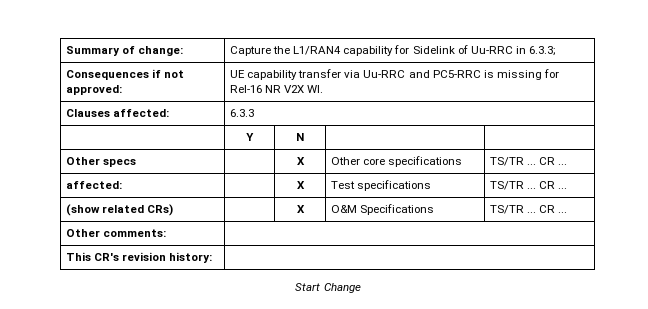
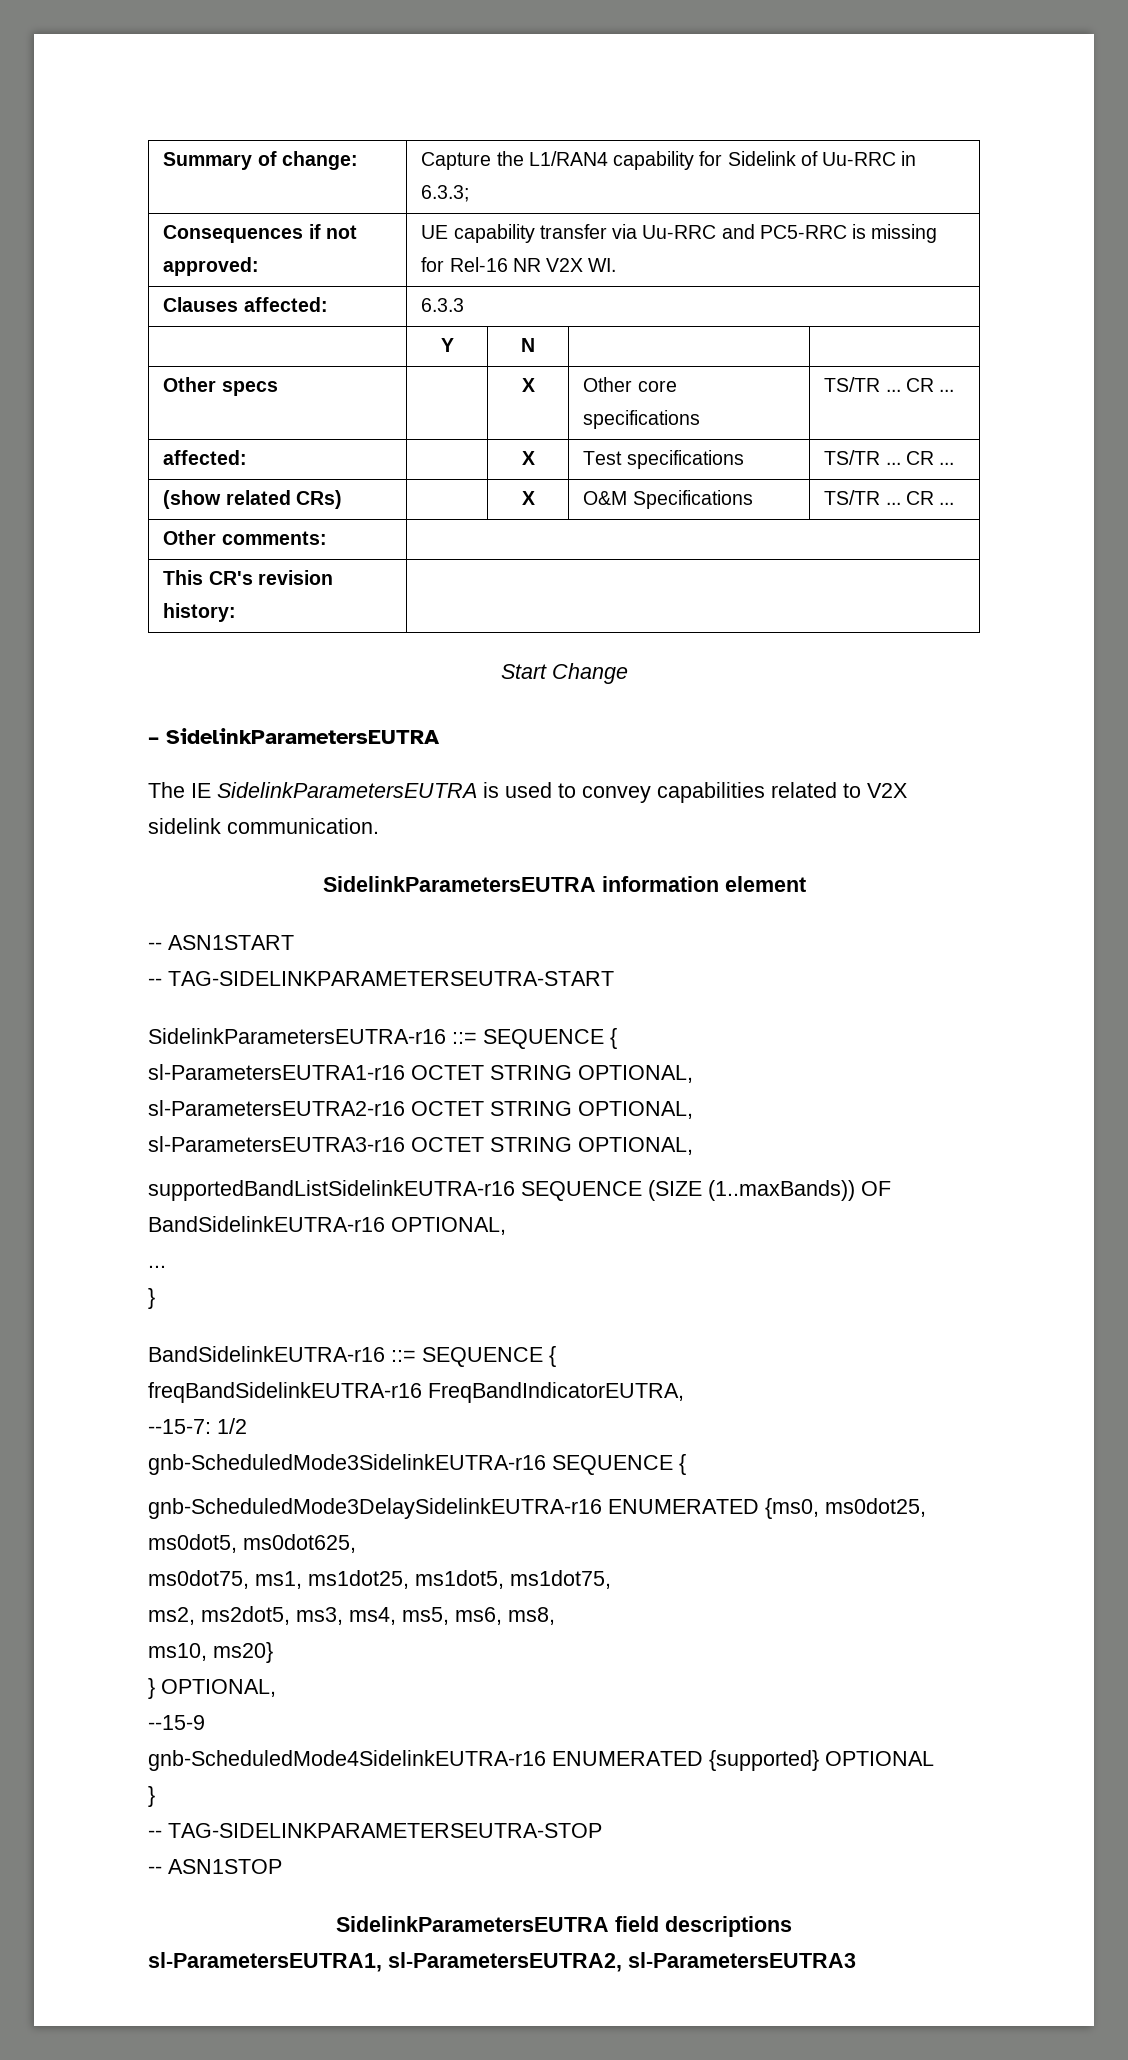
(361, 288) none -> [148,728,440,744] [148,782,907,803] [148,818,379,834] [322,876,806,892] [148,935,294,950] [148,971,614,986] [148,1028,617,1049] [148,1064,693,1083] [148,1100,693,1119] [148,1136,693,1155] [148,1180,891,1201] [148,1216,506,1235] [148,1265,166,1268] [148,1288,155,1309] [148,1346,556,1367] [148,1382,684,1403] [148,1418,247,1434] [148,1454,686,1475] [148,1498,926,1519] [148,1534,356,1553] [148,1570,611,1589] [148,1606,555,1625] [148,1642,273,1663] [148,1678,276,1699] [148,1715,205,1730] [148,1750,934,1771] [148,1786,155,1807] [148,1823,602,1838] [148,1859,282,1874] [336,1916,792,1937] [148,1952,856,1972] // – SidelinkParametersEUTRA // The IE SidelinkParametersEUTRA is used to convey capabilities related to V2X sidelink communication. // SidelinkParametersEUTRA information element // -- ASN1START // -- TAG-SIDELINKPARAMETERSEUTRA-START // SidelinkParametersEUTRA-r16 ::= SEQUENCE { // sl-ParametersEUTRA1-r16 OCTET STRING OPTIONAL, // sl-ParametersEUTRA2-r16 OCTET STRING OPTIONAL, // sl-ParametersEUTRA3-r16 OCTET STRING OPTIONAL, // supportedBandListSidelinkEUTRA-r16 SEQUENCE (SIZE (1..maxBands)) OF BandSidelinkEUTRA-r16 OPTIONAL, // ... // } // BandSidelinkEUTRA-r16 ::= SEQUENCE { // freqBandSidelinkEUTRA-r16 FreqBandIndicatorEUTRA, // --15-7: 1/2 // gnb-ScheduledMode3SidelinkEUTRA-r16 SEQUENCE { // gnb-ScheduledMode3DelaySidelinkEUTRA-r16 ENUMERATED {ms0, ms0dot25, ms0dot5, ms0dot625, // ms0dot75, ms1, ms1dot25, ms1dot5, ms1dot75, // ms2, ms2dot5, ms3, ms4, ms5, ms6, ms8, // ms10, ms20} // } OPTIONAL, // --15-9 // gnb-ScheduledMode4SidelinkEUTRA-r16 ENUMERATED {supported} OPTIONAL // } // -- TAG-SIDELINKPARAMETERSEUTRA-STOP // -- ASN1STOP // SidelinkParametersEUTRA field descriptions // sl-ParametersEUTRA1, sl-ParametersEUTRA2, sl-ParametersEUTRA3

